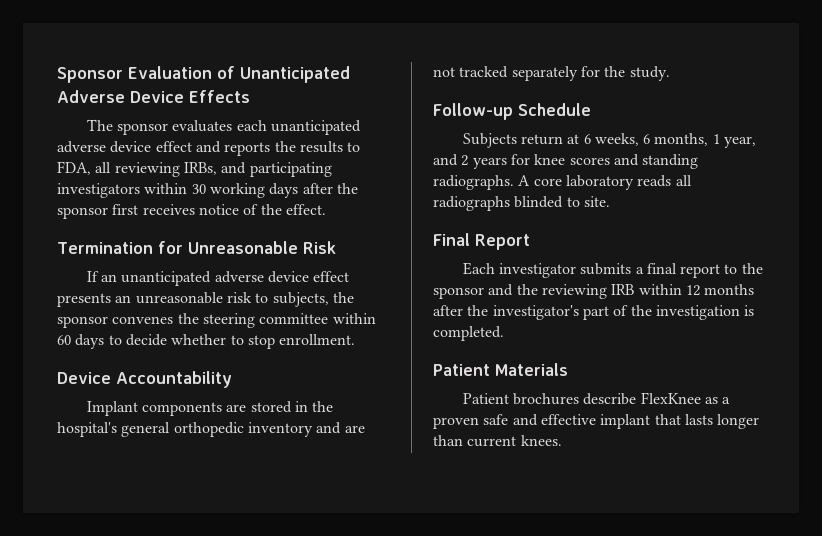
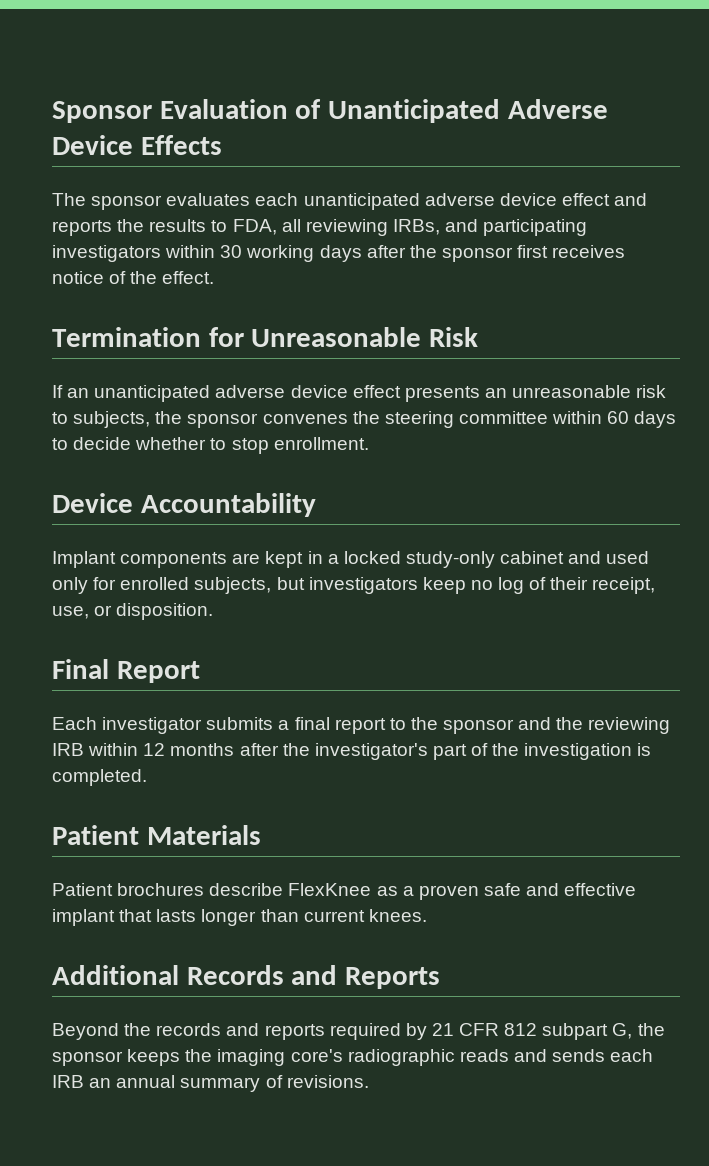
[250,401,334,413] [57,422,365,437] [433,66,670,81] [433,103,591,120] [462,133,757,148] [433,154,699,169] [433,175,692,190] [433,196,610,211] stored in the hospital's general orthopedic inventory and are not tracked separately for the study. // Follow-up Schedule // Subjects return at 6 weeks, 6 months, 1 year, and 2 years for knee scores and standing radiographs. A core laboratory reads all radiographs blinded to site. -> [265,551,650,568] [52,577,656,594] [52,603,214,620] kept in a locked study-only cabinet and used only for enrolled subjects, but investigators keep no log of their receipt, use, or disposition.
(562, 440) none -> [52,965,441,989] [52,1023,665,1040] [52,1049,654,1066] [52,1075,369,1092] // Additional Records and Reports // Beyond the records and reports required by 21 CFR 812 subpart G, the sponsor keeps the imaging core's radiographic reads and sends each IRB an annual summary of revisions.

